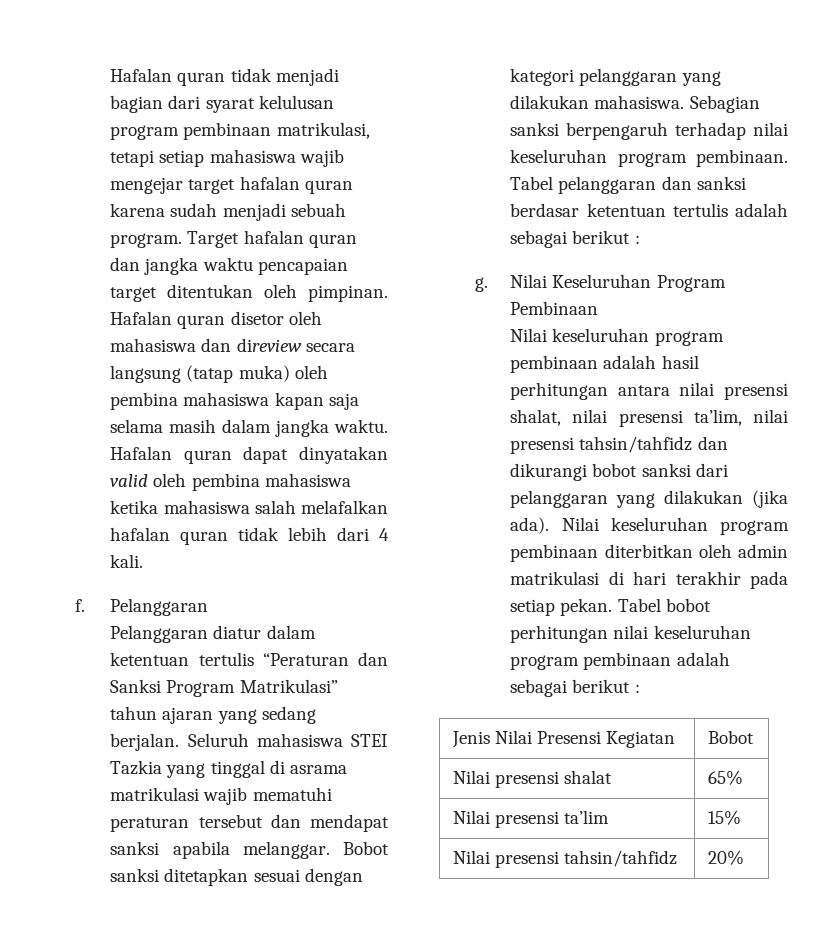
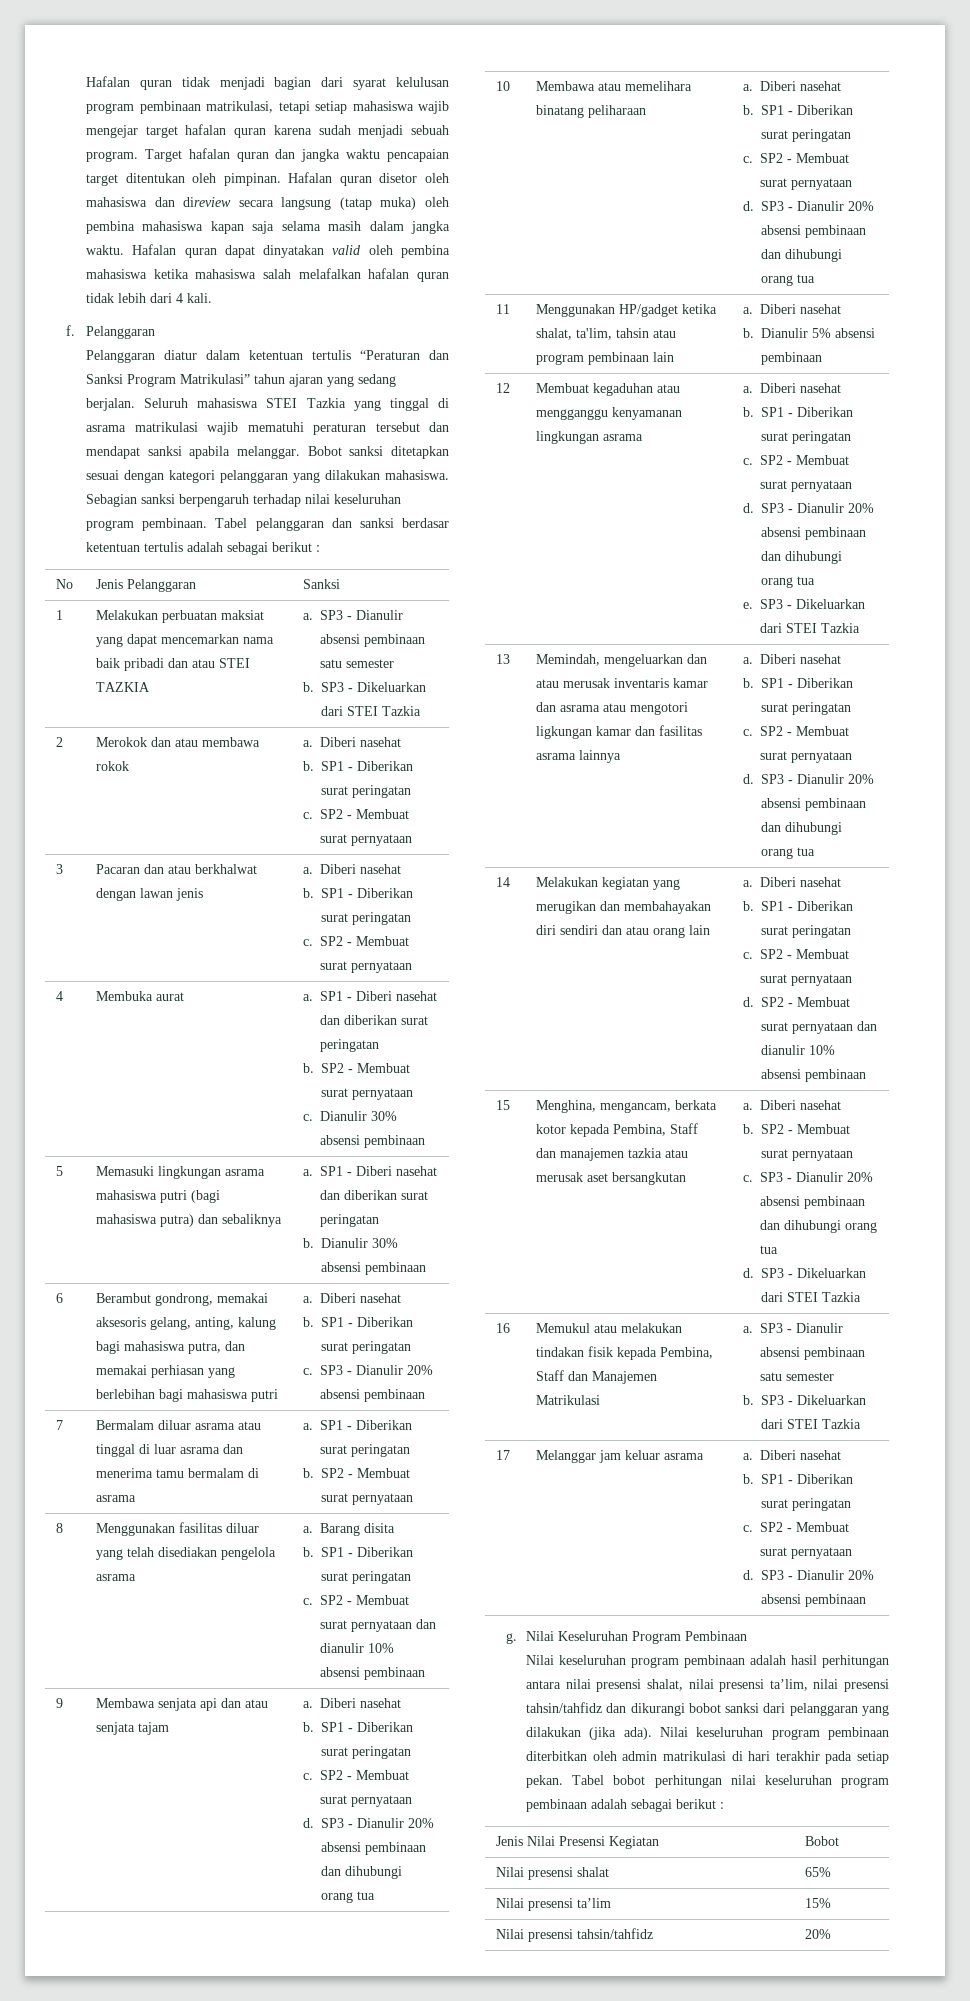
(640, 239) none -> [56,579,74,589] [96,579,197,592] [303,579,341,589] [56,610,64,620] [96,610,265,623] [96,634,275,647] [96,658,251,671] [96,682,151,692] [303,610,404,620] [320,634,426,647] [320,659,395,668] [303,682,427,692] [321,706,422,716] [56,737,64,747] [96,737,261,747] [96,761,130,771] [303,737,402,747] [303,761,414,771] [321,785,412,798] [303,809,410,819] [320,834,413,846] [56,864,64,874] [96,864,258,874] [96,888,204,901] [303,864,402,874] [303,888,414,898] [321,912,412,925] [303,936,410,946] [320,961,413,973] [56,991,64,1001] [96,991,185,1001] [303,991,438,1001] [320,1015,429,1025] [320,1039,380,1052] [303,1063,411,1073] [321,1088,414,1100] [303,1111,398,1121] [320,1135,426,1148] [56,1166,64,1176] [96,1166,266,1179] [96,1190,221,1203] [96,1214,283,1227] [303,1166,438,1176] [320,1190,429,1200] [320,1214,380,1227] [303,1238,399,1248] [321,1262,427,1275] [56,1293,64,1303] [96,1293,269,1306] [96,1317,277,1330] [96,1341,246,1354] [96,1365,236,1378] [96,1389,279,1402] [303,1293,402,1303] [303,1317,414,1327] [321,1341,412,1354] [303,1365,434,1375] [320,1389,426,1402] [56,1420,64,1430] [96,1420,262,1430] [96,1444,244,1457] [96,1468,260,1478] [96,1495,137,1502] [303,1420,413,1430] [320,1444,411,1457] [303,1468,411,1478] [321,1493,414,1505] [56,1523,64,1533] [96,1522,260,1536] [96,1547,277,1560] [96,1574,137,1581] [303,1523,396,1536] [303,1547,414,1557] [321,1571,412,1584] [303,1595,410,1605] [320,1619,437,1632] [320,1643,395,1653] [320,1667,426,1680] [56,1698,64,1708] [96,1698,269,1711] [96,1722,170,1735] [303,1698,402,1708] [303,1722,414,1732] [321,1746,412,1759] [303,1770,410,1780] [320,1795,413,1807] [303,1818,435,1828] [321,1842,427,1855] [321,1866,403,1879] [321,1891,376,1903] [496,81,511,91] [536,81,693,91] [536,105,647,118] [743,81,842,91] [743,105,854,115] [761,129,852,142] [743,153,850,163] [760,178,853,190] [743,201,875,211] [761,225,867,238] [761,249,843,262] [761,274,816,286] [496,304,511,314] [536,304,718,317] [536,328,677,340] [536,352,675,365] [743,304,842,314] [743,328,876,338] [761,352,823,365] [496,383,511,393] [536,383,681,396] [536,407,683,420] [536,431,644,444] [743,383,842,393] [743,407,854,417] [761,431,852,444] [743,455,850,465] [760,480,853,492] [743,503,875,513] [761,527,867,540] [761,551,843,564] [761,576,816,588] [743,599,866,609] [760,623,861,633] [496,654,511,664] [536,654,708,667] [536,678,709,688] [536,702,689,715] [536,725,703,739] [536,750,622,763] [743,654,842,664] [743,678,854,688] [761,702,852,715] [743,726,850,736] [760,751,853,763] [743,774,875,784] [761,798,867,811] [761,822,843,835] [761,847,816,859] [496,877,511,887] [536,877,681,890] [536,901,712,914] [536,925,711,938] [743,877,842,887] [743,901,854,911] [761,925,852,938] [743,949,850,959] [760,974,853,986] [743,997,851,1007] [761,1021,878,1034] [761,1045,836,1055] [761,1069,867,1082] [496,1100,511,1110] [536,1100,718,1113] [536,1123,699,1137] [536,1148,689,1161] [536,1172,687,1185] [743,1100,842,1110] [743,1124,851,1134] [761,1149,854,1161] [743,1172,874,1182] [760,1196,866,1209] [760,1220,878,1233] [760,1245,779,1254] [743,1268,867,1278] [761,1292,862,1302] [496,1323,511,1333] [536,1323,683,1333] [536,1346,714,1360] [536,1370,658,1384] [536,1395,601,1405] [743,1323,844,1333] [760,1347,866,1360] [760,1372,835,1381] [743,1395,867,1405] [761,1419,862,1429] [496,1450,511,1460] [536,1450,705,1463] [743,1450,842,1460] [743,1474,854,1484] [761,1498,852,1511] [743,1522,850,1532] [760,1547,853,1559] [743,1570,875,1580] [761,1594,867,1607] // No | Jenis Pelanggaran | Sanksi // 1 | Melakukan perbuatan maksiat yang dapat mencemarkan nama baik pribadi dan atau STEI TAZKIA | a. SP3 - Dianulir absensi pembinaan satu semester // b. SP3 - Dikeluarkan dari STEI Tazkia // 2 | Merokok dan atau membawa rokok | a. Diberi nasehat // b. SP1 - Diberikan surat peringatan // c. SP2 - Membuat surat pernyataan // 3 | Pacaran dan atau berkhalwat dengan lawan jenis | a. Diberi nasehat // b. SP1 - Diberikan surat peringatan // c. SP2 - Membuat surat pernyataan // 4 | Membuka aurat | a. SP1 - Diberi nasehat dan diberikan surat peringatan // b. SP2 - Membuat surat pernyataan // c. Dianulir 30% absensi pembinaan // 5 | Memasuki lingkungan asrama mahasiswa putri (bagi mahasiswa putra) dan sebaliknya | a. SP1 - Diberi nasehat dan diberikan surat peringatan // b. Dianulir 30% absensi pembinaan // 6 | Berambut gondrong, memakai aksesoris gelang, anting, kalung bagi mahasiswa putra, dan memakai perhiasan yang berlebihan bagi mahasiswa putri | a. Diberi nasehat // b. SP1 - Diberikan surat peringatan // c. SP3 - Dianulir 20% absensi pembinaan // 7 | Bermalam diluar asrama atau tinggal di luar asrama dan menerima tamu bermalam di asrama | a. SP1 - Diberikan surat peringatan // b. SP2 - Membuat surat pernyataan // 8 | Menggunakan fasilitas diluar yang telah disediakan pengelola asrama | a. Barang disita // b. SP1 - Diberikan surat peringatan // c. SP2 - Membuat surat pernyataan dan dianulir 10% absensi pembinaan // 9 | Membawa senjata api dan atau senjata tajam | a. Diberi nasehat // b. SP1 - Diberikan surat peringatan // c. SP2 - Membuat surat pernyataan // d. SP3 - Dianulir 20% absensi pembinaan dan dihubungi orang tua // 10 | Membawa atau memelihara binatang peliharaan | a. Diberi nasehat // b. SP1 - Diberikan surat peringatan // c. SP2 - Membuat surat pernyataan // d. SP3 - Dianulir 20% absensi pembinaan dan dihubungi orang tua // 11 | Menggunakan HP/gadget ketika shalat, ta'lim, tahsin atau program pembinaan lain | a. Diberi nasehat // b. Dianulir 5% absensi pembinaan // 12 | Membuat kegaduhan atau mengganggu kenyamanan lingkungan asrama | a. Diberi nasehat // b. SP1 - Diberikan surat peringatan // c. SP2 - Membuat surat pernyataan // d. SP3 - Dianulir 20% absensi pembinaan dan dihubungi orang tua // e. SP3 - Dikeluarkan dari STEI Tazkia // 13 | Memindah, mengeluarkan dan atau merusak inventaris kamar dan asrama atau mengotori ligkungan kamar dan fasilitas asrama lainnya | a. Diberi nasehat // b. SP1 - Diberikan surat peringatan // c. SP2 - Membuat surat pernyataan // d. SP3 - Dianulir 20% absensi pembinaan dan dihubungi orang tua // 14 | Melakukan kegiatan yang merugikan dan membahayakan diri sendiri dan atau orang lain | a. Diberi nasehat // b. SP1 - Diberikan surat peringatan // c. SP2 - Membuat surat pernyataan // d. SP2 - Membuat surat pernyataan dan dianulir 10% absensi pembinaan // 15 | Menghina, mengancam, berkata kotor kepada Pembina, Staff dan manajemen tazkia atau merusak aset bersangkutan | a. Diberi nasehat // b. SP2 - Membuat surat pernyataan // c. SP3 - Dianulir 20% absensi pembinaan dan dihubungi orang tua // d. SP3 - Dikeluarkan dari STEI Tazkia // 16 | Memukul atau melakukan tindakan fisik kepada Pembina, Staff dan Manajemen Matrikulasi | a. SP3 - Dianulir absensi pembinaan satu semester // b. SP3 - Dikeluarkan dari STEI Tazkia // 17 | Melanggar jam keluar asrama | a. Diberi nasehat // b. SP1 - Diberikan surat peringatan // c. SP2 - Membuat surat pernyataan // d. SP3 - Dianulir 20% absensi pembinaan

